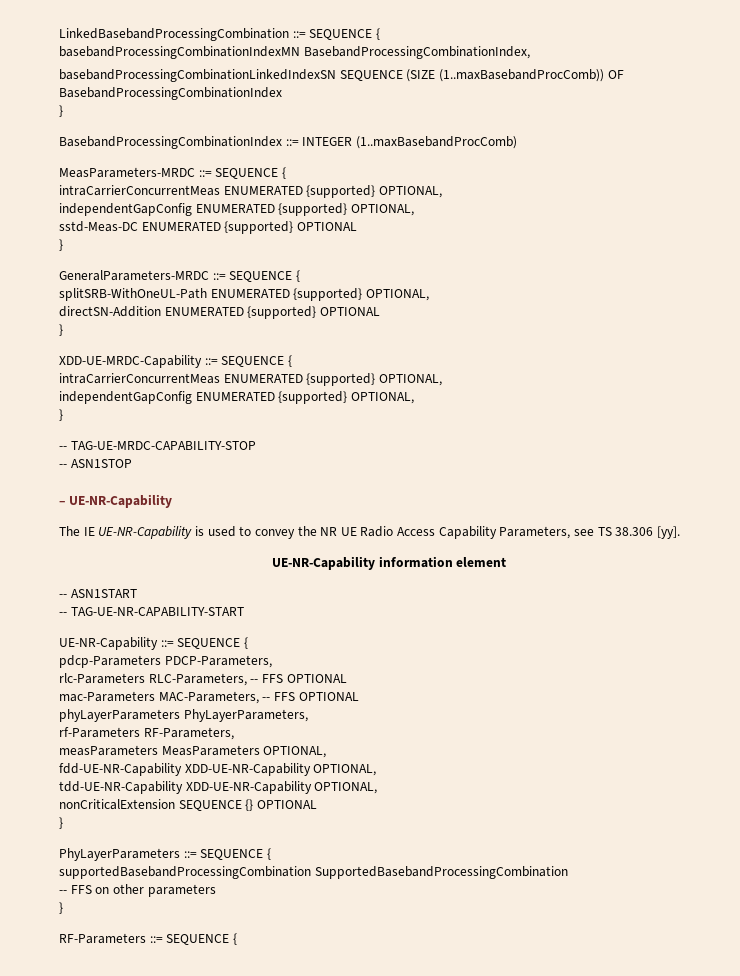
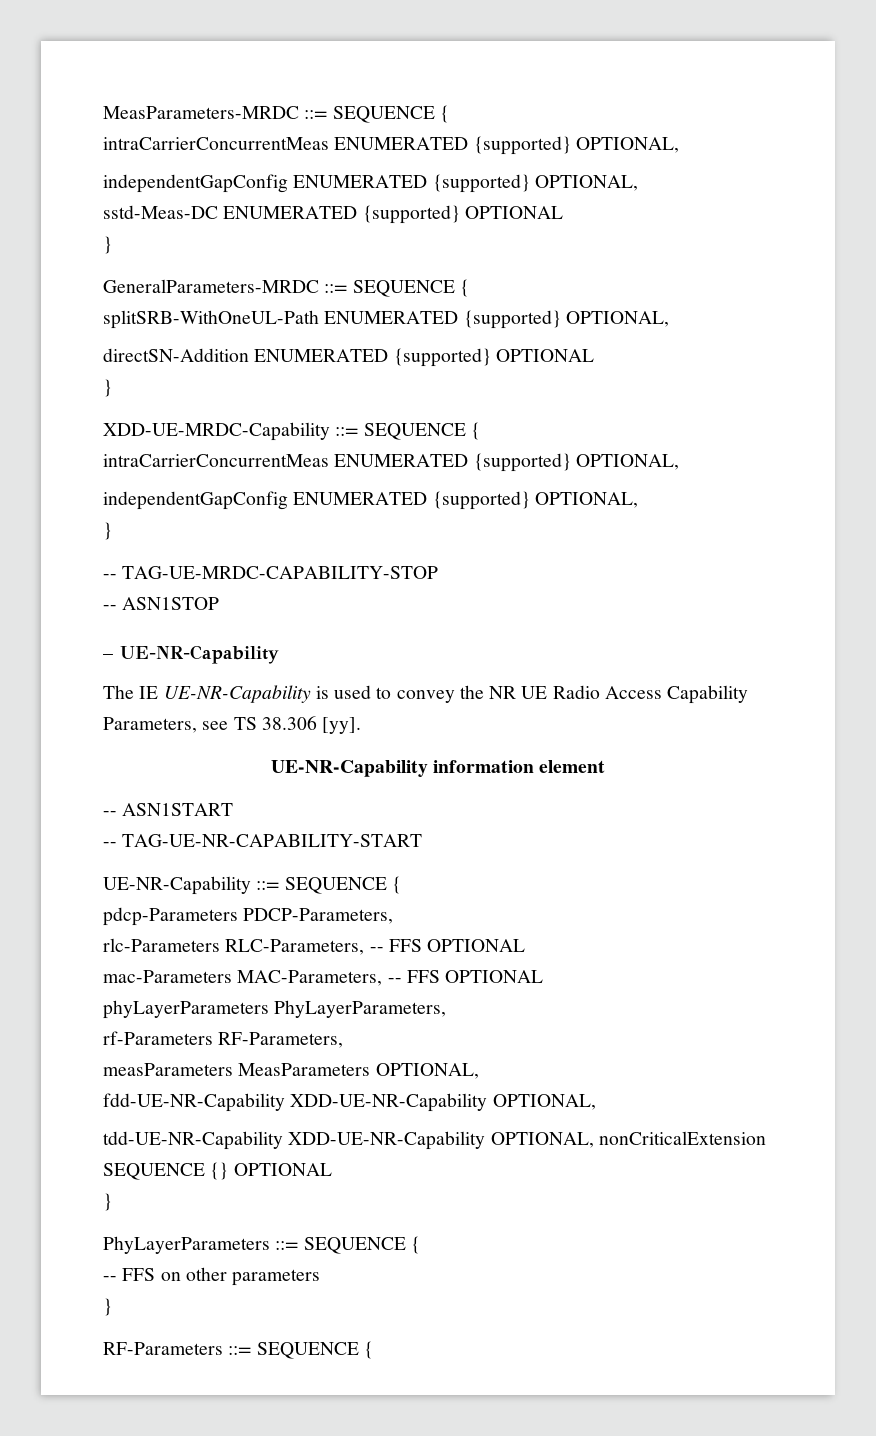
[59,28,380,41] [59,46,530,59] [59,69,624,82] [59,87,282,100] [59,105,63,117] [59,136,517,149] LinkedBasebandProcessingCombination ::= SEQUENCE { // basebandProcessingCombinationIndexMN BasebandProcessingCombinationIndex, // basebandProcessingCombinationLinkedIndexSN SEQUENCE (SIZE (1..maxBasebandProcComb)) OF BasebandProcessingCombinationIndex // } // BasebandProcessingCombinationIndex ::= INTEGER (1..maxBasebandProcComb) // -> (103, 112) none
(378, 788) // -> (594, 1140) none
[59,866,568,879] // supportedBasebandProcessingCombination SupportedBasebandProcessingCombination -> (420, 1245) none

